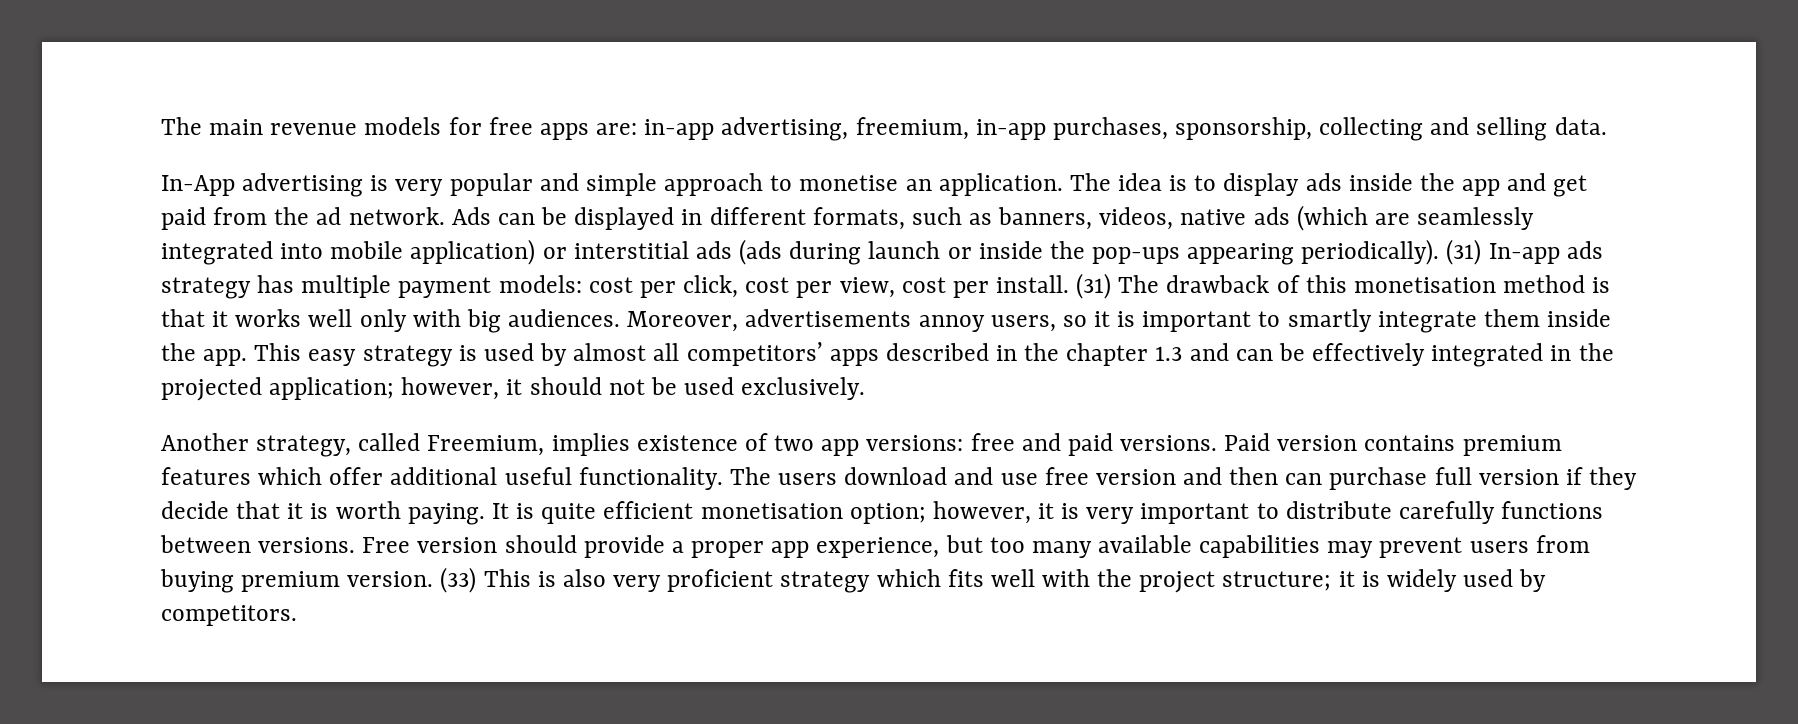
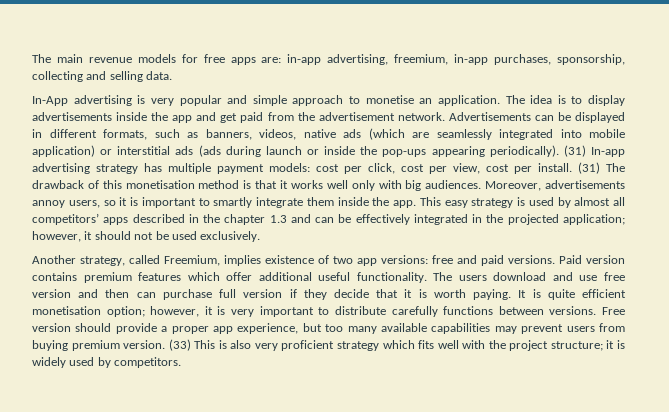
[1305,173,1342,191] ads -> [32,112,112,121] advertisements
[316,207,491,225] ad network. Ads -> [318,112,531,121] advertisement network. Advertisements
[1566,241,1603,259] ads -> [32,163,90,174] advertising

